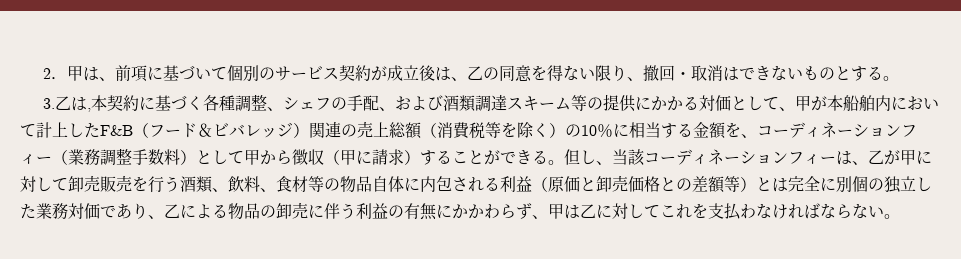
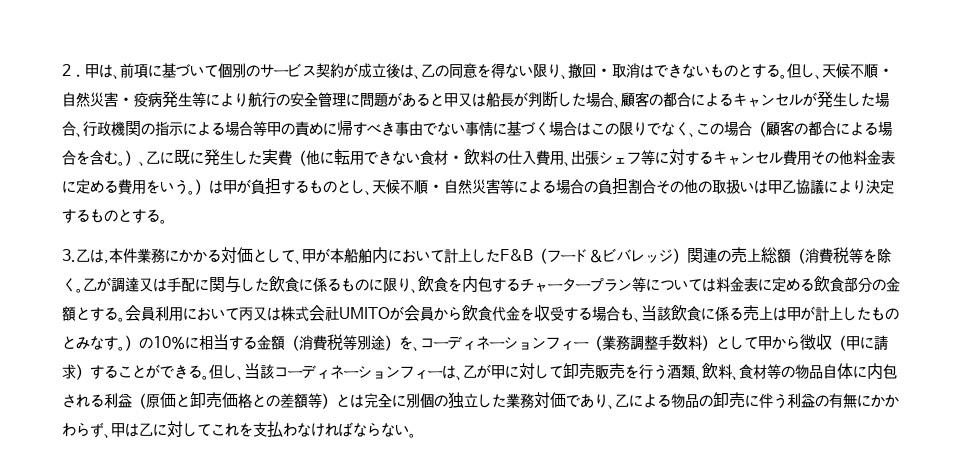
[42,94,636,112] // 3.乙は,本契約に基づく各種調整、シェフの手配、および酒類調達スキーム等の提供 -> [787,63,894,79] [62,91,889,108] [62,120,892,137] [62,149,895,166] [62,178,894,195] [62,209,167,224] [62,248,165,264] 但し、天候不順・自然災害・疫病発生等により航行の安全管理に問題があると甲又は船長が判断した場合、顧客の都合によるキャンセルが発生した場合、行政機関の指示による場合等甲の責めに帰すべき事由でない事情に基づく場合はこの限りでなく、この場合（顧客の都合による場合を含む。）、乙に既に発生した実費（他に転用できない食材・飲料の仕入費用、出張シェフ等に対するキャンセル費用その他料金表に定める費用をいう。）は甲が負担するものとし、天候不順・自然災害等による場合の負担割合その他の取扱いは甲乙協議により決定するものとする。 // 3.乙は,本件業務
(549, 130) none -> [76,276,900,293] [62,305,899,322] [62,336,125,351] 。乙が調達又は手配に関与した飲食に係るものに限り、飲食を内包するチャータープラン等については料金表に定める飲食部分の金額とする。会員利用において丙又は株式会社UMITOが会員から飲食代金を収受する場合も、当該飲食に係る売上は甲が計上したものとみなす。
(726, 130) none -> [285,334,399,351] （消費税等別途）

